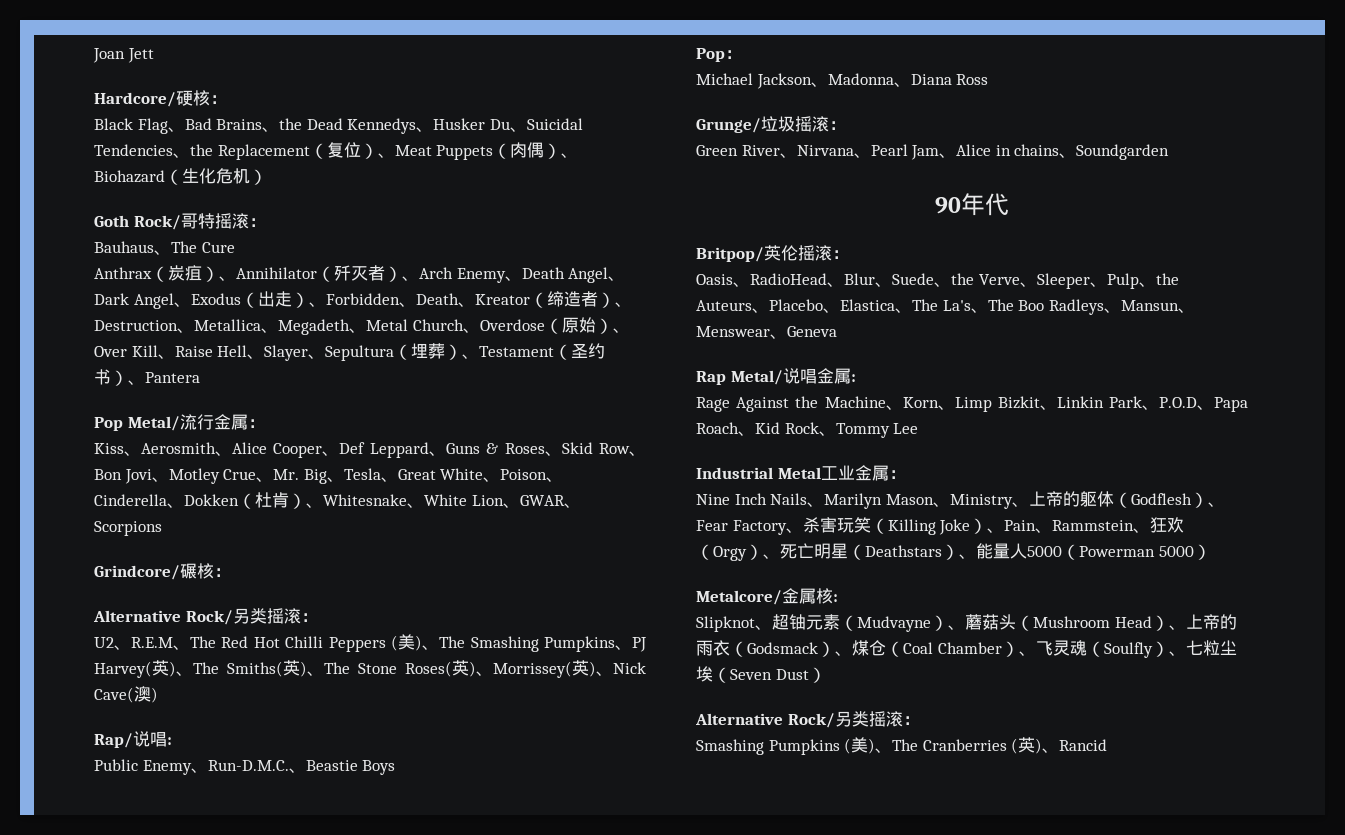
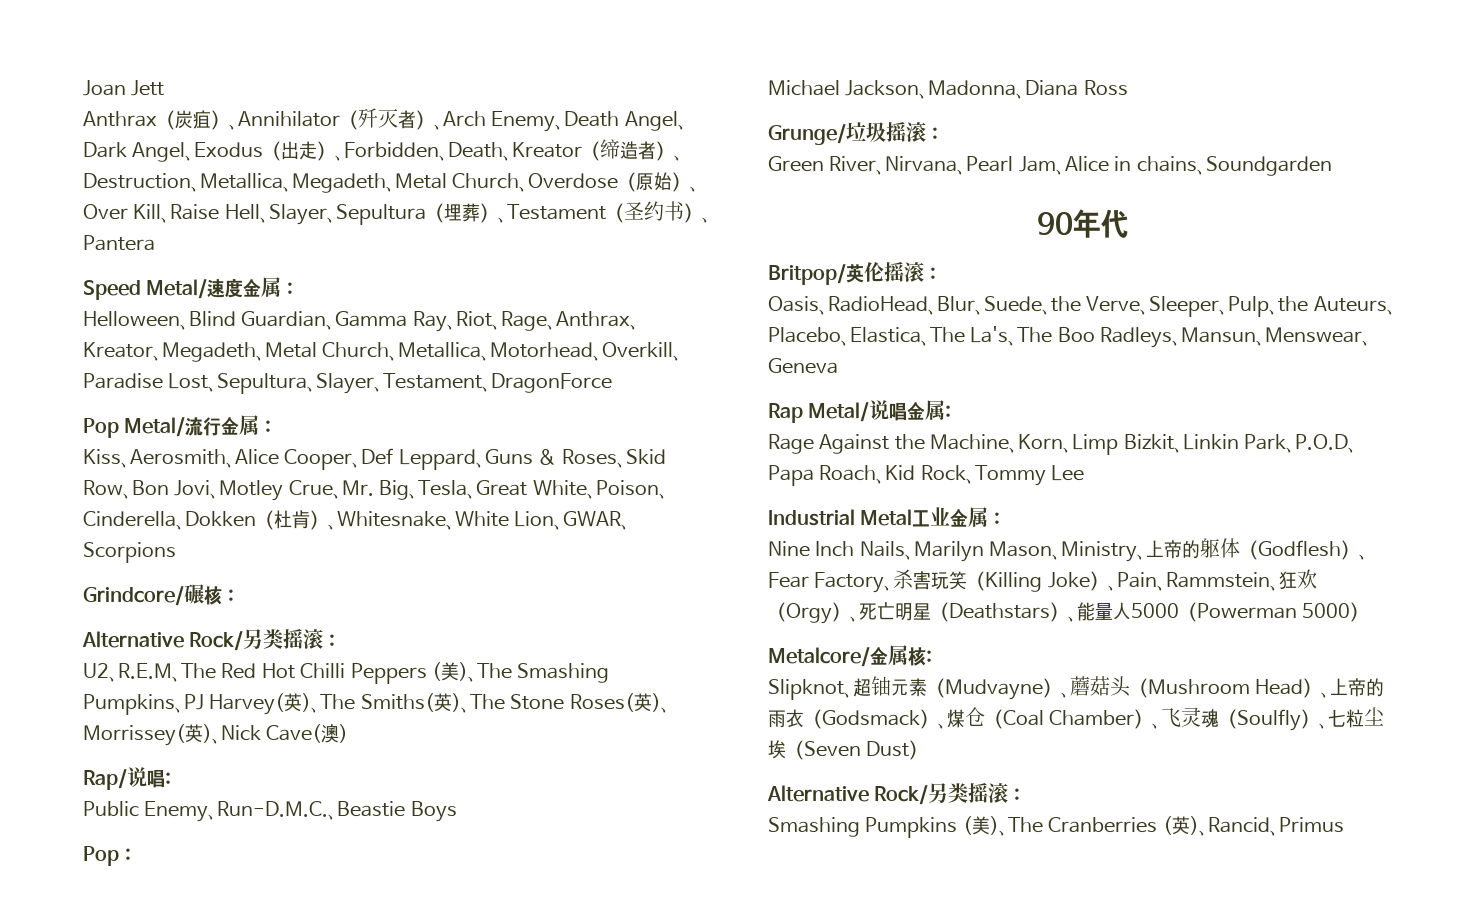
[94,90,227,107] [94,118,583,134] [94,142,579,160] [94,168,267,185] [94,213,266,230] [94,241,235,255] // Hardcore/硬核： // Black Flag、Bad Brains、the Dead Kennedys、Husker Du、Suicidal Tendencies、the Replacement（复位）、Meat Puppets（肉偶）、Biohazard（生化危机） // Goth Rock/哥特摇滚： // Bauhaus、The Cure -> (165, 88) none
(200, 377) none -> [83,277,300,300] [83,311,639,332] [83,342,683,362] [83,373,613,394] // Speed Metal/速度金属： // Helloween、Blind Guardian、Gamma Ray、Riot、Rage、Anthrax、Kreator、Megadeth、Metal Church、Metallica、Motorhead、Overkill、Paradise Lost、Sepultura、Slayer、Testament、DragonForce
(1108, 745) none -> [1269,817,1344,836] 、Primus

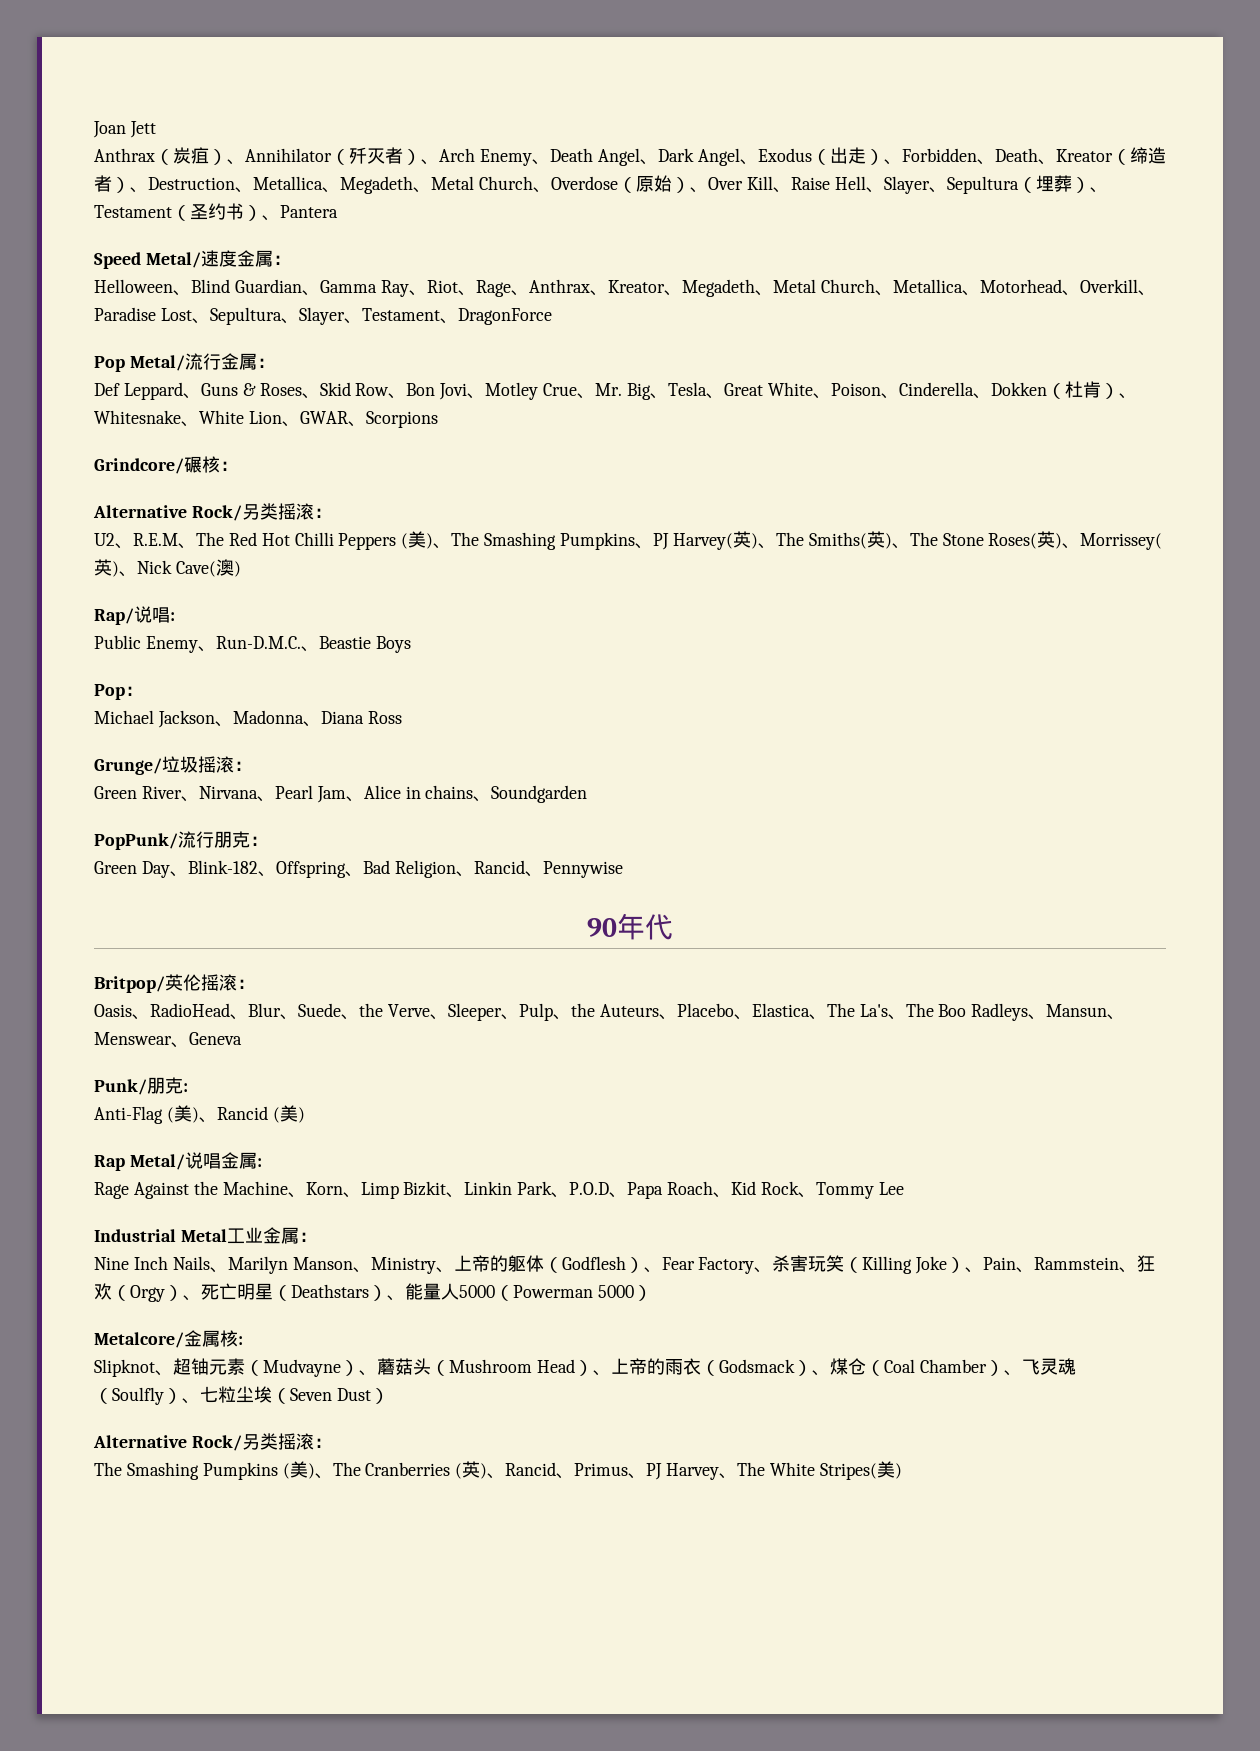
[83,449,362,470] Kiss、Aerosmith、Alice Cooper、 -> (275, 363) none
(1332, 166) none -> [94,831,268,850] [94,860,623,878] // PopPunk/流行朋克： // Green Day、Blink-182、Offspring、Bad Religion、Rancid、Pennywise
(838, 366) none -> [94,1077,188,1095] [94,1105,305,1124] // Punk/朋克: // Anti-Flag (美)、Rancid (美)
[989,541,1053,557] Mason -> [292,1257,353,1270] Manson
(1027, 794) none -> [94,1462,122,1476] The
(1344, 825) none -> [628,1461,902,1480] 、PJ Harvey、The White Stripes(美)

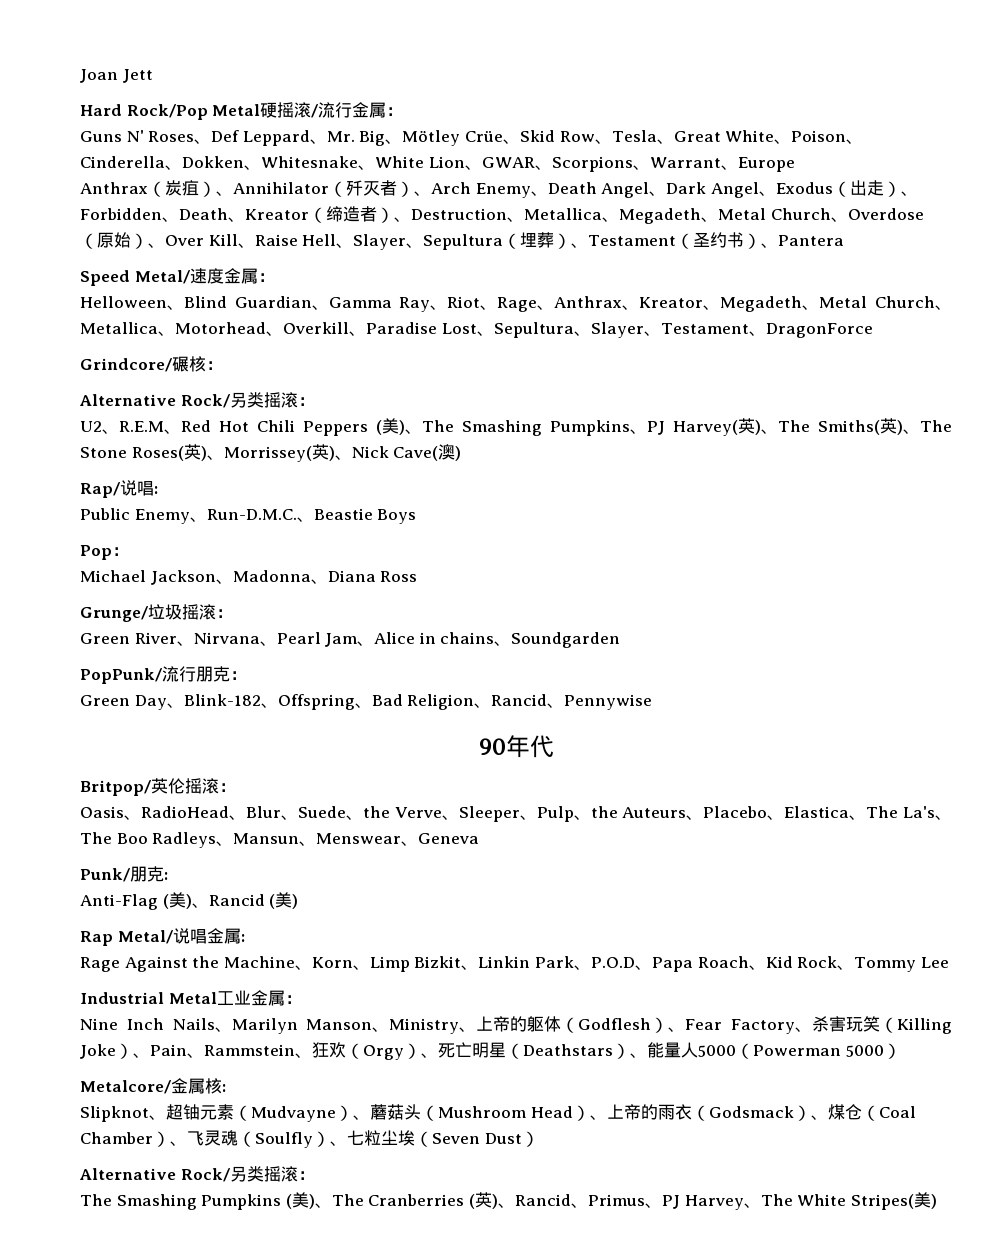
(156, 129) none -> [80,102,404,120] [80,130,864,146] [80,156,795,172] // Hard Rock/Pop Metal硬摇滚/流行金属： // Guns N' Roses、Def Leppard、Mr. Big、Mötley Crüe、Skid Row、Tesla、Great White、Poison、Cinderella、Dokken、Whitesnake、White Lion、GWAR、Scorpions、Warrant、Europe
[94,353,275,372] [94,381,1137,400] [94,410,438,428] // Pop Metal/流行金属： // Def Leppard、Guns & Roses、Skid Row、Bon Jovi、Motley Crue、Mr. Big、Tesla、Great White、Poison、Cinderella、Dokken（杜肯）、Whitesnake、White Lion、GWAR、Scorpions -> (873, 330) none
[196,532,224,546] The -> (181, 431) none
[294,532,334,546] Chilli -> [257,420,295,432] Chili

